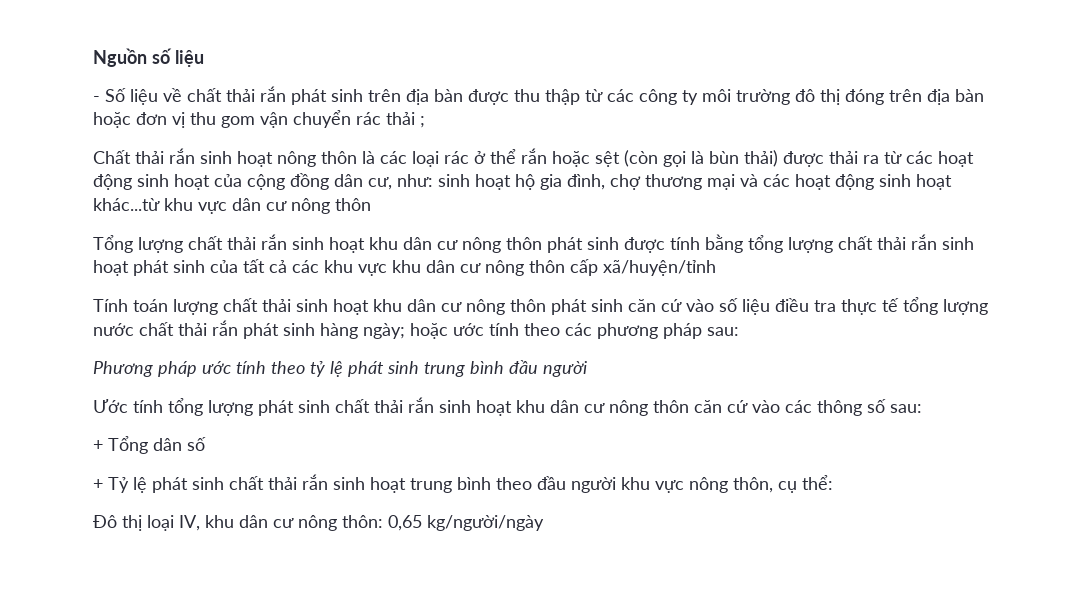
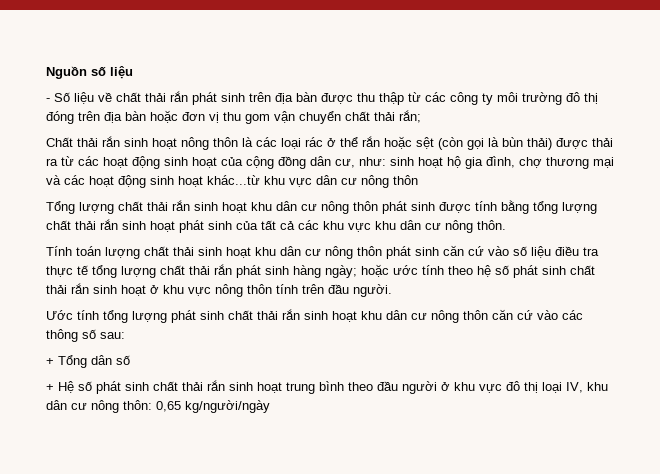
[356,112,425,128] rác thải ; -> [345,110,421,123] chất thải rắn;
[529,259,716,276] thôn cấp xã/huyện/tỉnh -> [477,220,506,230] thôn.
[93,323,134,336] nước -> (156, 272) none
[565,323,739,339] [93,360,587,377] các phương pháp sau: // Phương pháp ước tính theo tỷ lệ phát sinh trung bình đầu người -> [477,265,595,278] [46,283,392,297] hệ số phát sinh chất thải rắn sinh hoạt ở khu vực nông thôn tính trên đầu người.
[108,477,147,493] Tỷ lệ -> [58,381,92,393] Hệ số
[621,475,833,493] [93,515,117,528] khu vực nông thôn, cụ thể: // Đô -> [441,381,520,393] ở khu vực đô

